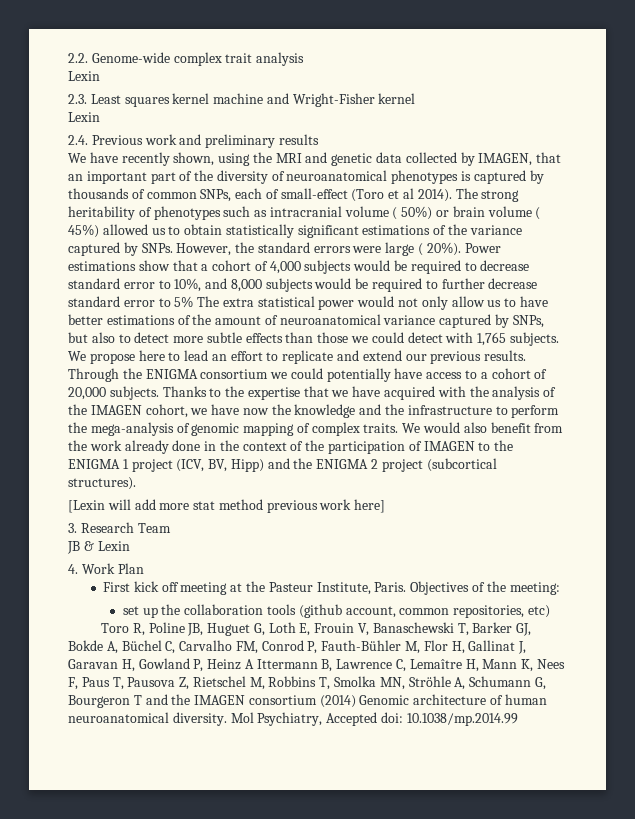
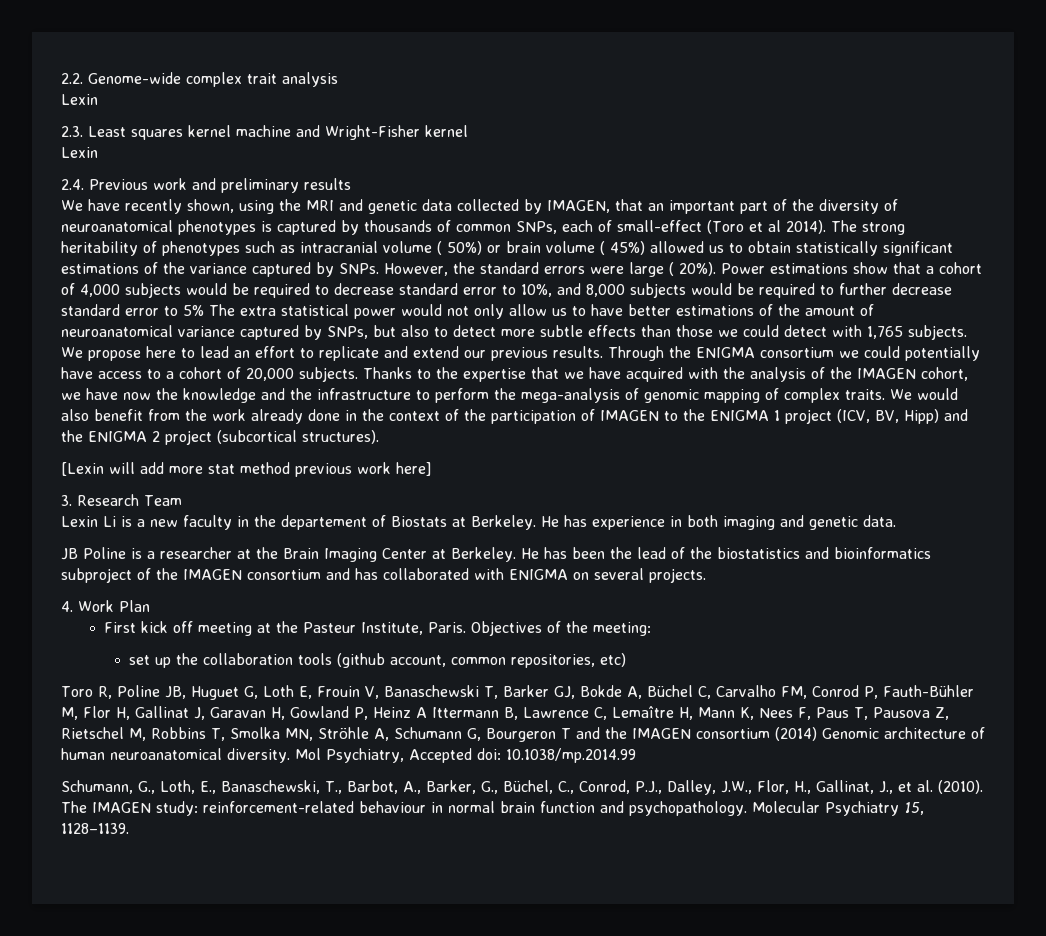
[67,541,130,554] JB & Lexin -> [61,515,896,530] [61,547,931,562] [61,568,706,583] Lexin Li is a new faculty in the departement of Biostats at Berkeley. He has experience in both imaging and genetic data. // JB Poline is a researcher at the Brain Imaging Center at Berkeley. He has been the lead of the biostatistics and bioinformatics subproject of the IMAGEN consortium and has collaborated with ENIGMA on several projects.
(518, 719) none -> [61,780,983,795] [61,801,924,816] [61,823,129,834] // Schumann, G., Loth, E., Banaschewski, T., Barbot, A., Barker, G., Büchel, C., Conrod, P.J., Dalley, J.W., Flor, H., Gallinat, J., et al. (2010). The IMAGEN study: reinforcement-related behaviour in normal brain function and psychopathology. Molecular Psychiatry 15, 1128–1139.

